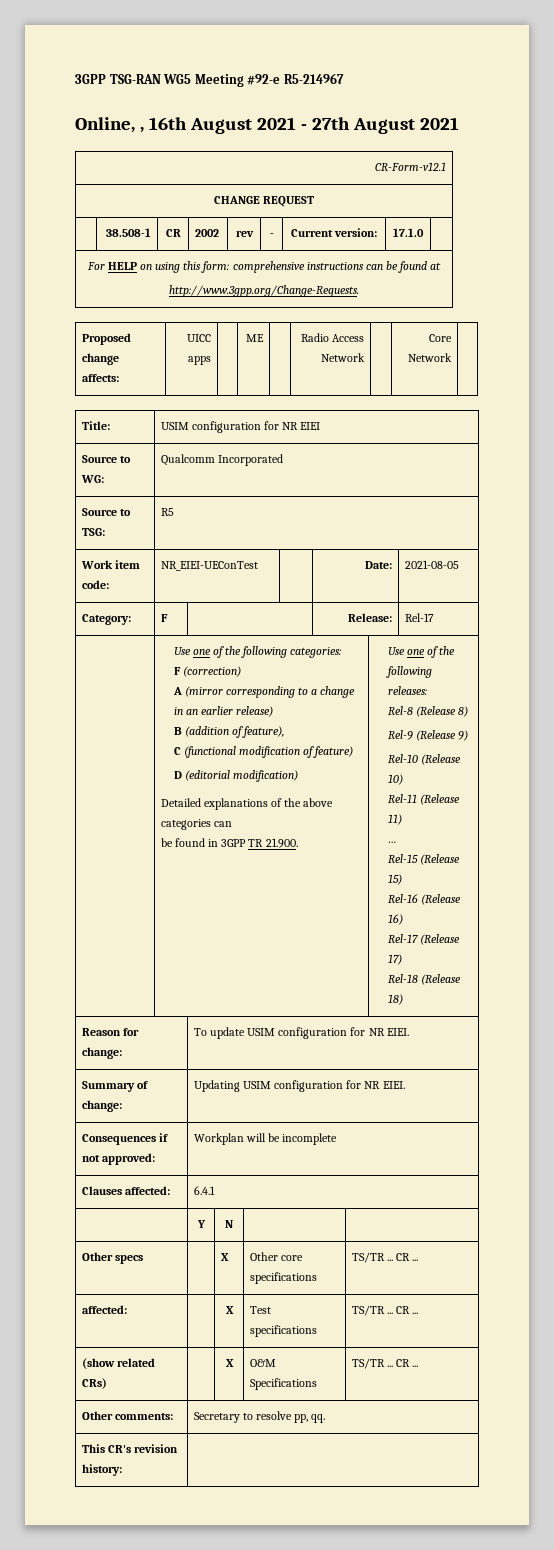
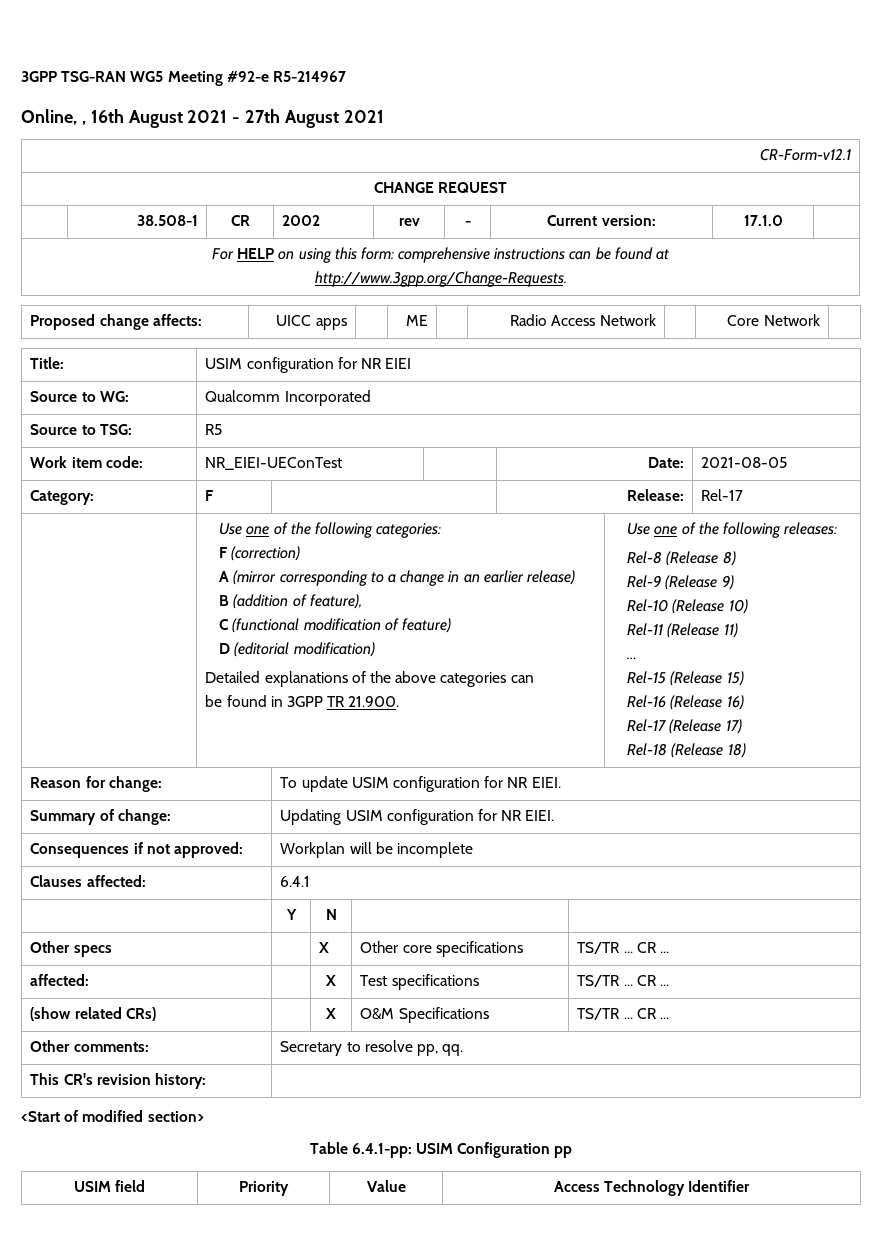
(123, 1470) none -> [21,1110,204,1122] [309,1142,573,1158] [73,1180,146,1192] [239,1181,289,1196] [366,1180,406,1192] [553,1180,751,1196] // <Start of modified section> // Table 6.4.1-pp: USIM Configuration pp // USIM field | Priority | Value | Access Technology Identifier

